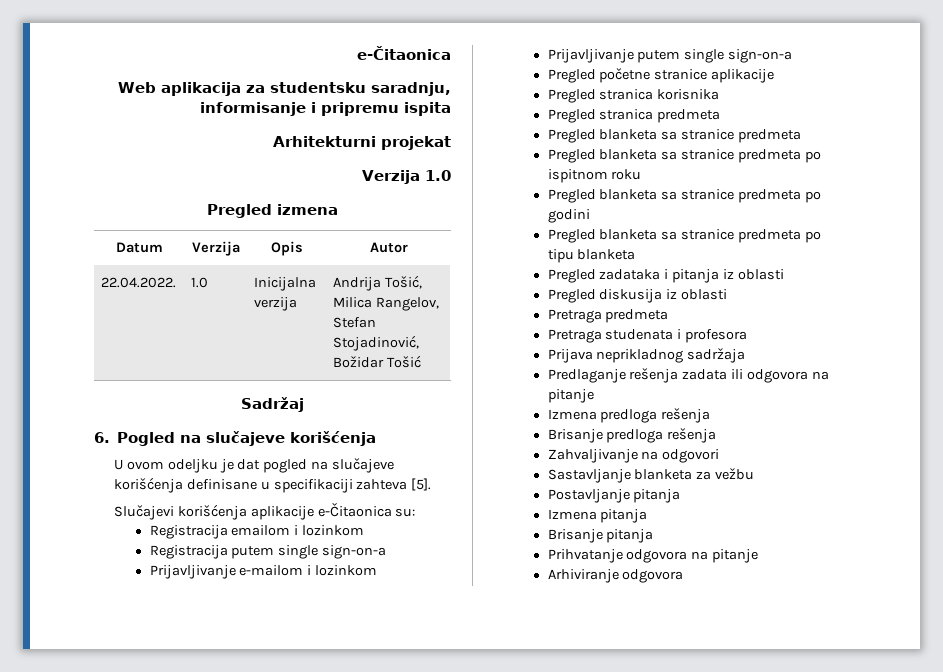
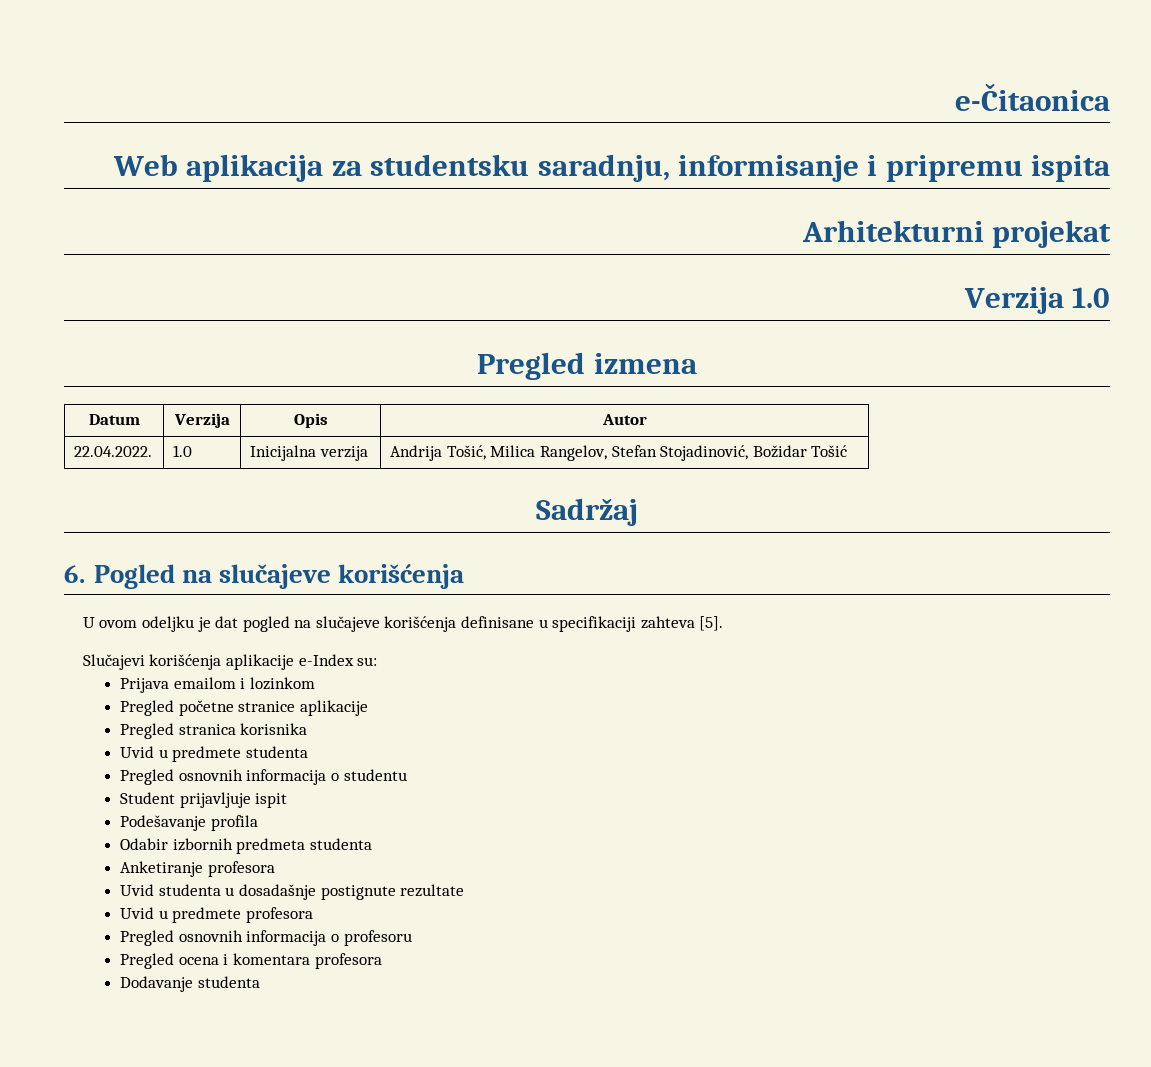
[317,503,392,517] e-Čitaonica -> [298,654,354,666] e-Index
[149,525,228,539] Registracija -> [120,678,170,693] Prijava
[149,545,387,559] [149,565,378,579] [547,49,793,63] // Registracija putem single sign-on-a // Prijavljivanje e-mailom i lozinkom // Prijavljivanje putem single sign-on-a -> (315, 683) none
[547,109,721,123] [547,129,802,143] [547,149,822,163] [547,169,642,183] [547,189,822,203] [547,209,590,223] [547,229,822,243] [547,249,636,263] [547,269,785,283] [547,289,728,303] [547,309,669,323] [547,329,748,343] [547,348,746,363] [547,368,830,383] [547,389,594,403] [547,408,711,423] [547,428,717,443] [547,449,720,463] [547,468,755,483] [547,489,681,503] [547,509,648,523] [547,529,654,543] [547,549,759,563] [547,569,684,583] Pregled stranica predmeta // Pregled blanketa sa stranice predmeta // Pregled blanketa sa stranice predmeta po ispitnom roku // Pregled blanketa sa stranice predmeta po godini // Pregled blanketa sa stranice predmeta po tipu blanketa // Pregled zadataka i pitanja iz oblasti // Pregled diskusija iz oblasti // Pretraga predmeta // Pretraga studenata i profesora // Prijava neprikladnog sadržaja // Predlaganje rešenja zadata ili odgovora na pitanje // Izmena predloga rešenja // Brisanje predloga rešenja // Zahvaljivanje na odgovori // Sastavljanje blanketa za vežbu // Postavljanje pitanja // Izmena pitanja // Brisanje pitanja // Prihvatanje odgovora na pitanje // Arhiviranje odgovora -> [120,746,308,762] [120,769,407,785] [120,792,288,808] [120,815,258,831] [120,838,372,854] [120,861,275,877] [120,884,465,900] [120,907,313,923] [120,930,412,946] [120,953,382,969] [120,976,260,992] Uvid u predmete studenta // Pregled osnovnih informacija o studentu // Student prijavljuje ispit // Podešavanje profila // Odabir izbornih predmeta studenta // Anketiranje profesora // Uvid studenta u dosadašnje postignute rezultate // Uvid u predmete profesora // Pregled osnovnih informacija o profesoru // Pregled ocena i komentara profesora // Dodavanje studenta

